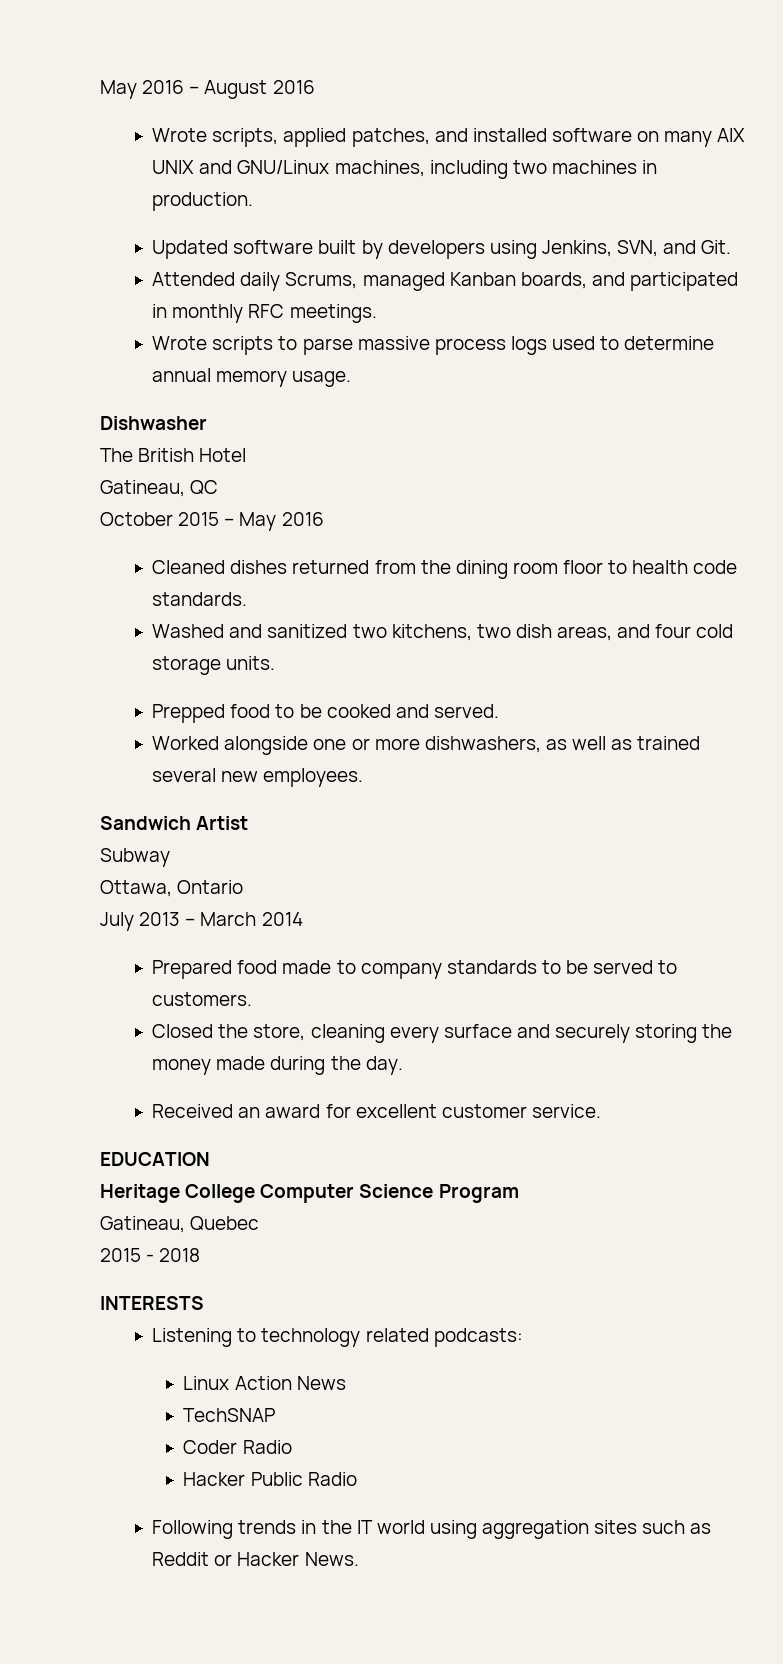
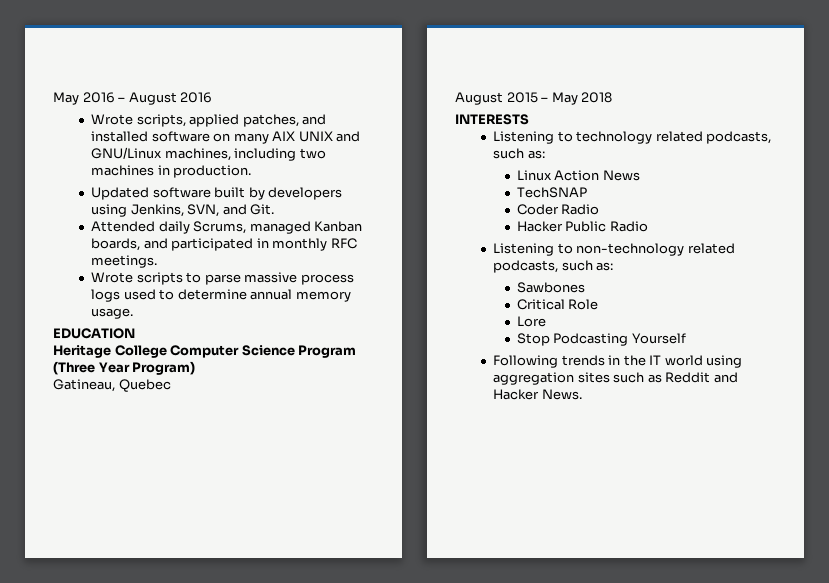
[100,416,207,430] [100,448,247,462] [100,480,219,497] [100,512,324,531] [152,560,738,579] [152,592,248,606] [152,624,734,641] [152,656,276,675] [152,704,499,723] [152,736,701,755] [152,768,364,787] [100,816,249,830] [100,848,170,867] [100,880,244,897] [100,912,303,931] [152,960,678,979] [152,992,253,1006] [152,1024,733,1043] [152,1056,403,1075] [152,1104,601,1118] // Dishwasher // The British Hotel // Gatineau, QC // October 2015 – May 2016 // Cleaned dishes returned from the dining room floor to health code standards. // Washed and sanitized two kitchens, two dish areas, and four cold storage units. // Prepped food to be cooked and served. // Worked alongside one or more dishwashers, as well as trained several new employees. // Sandwich Artist // Subway // Ottawa, Ontario // July 2013 – March 2014 // Prepared food made to company standards to be served to customers. // Closed the store, cleaning every surface and securely storing the money made during the day. // Received an award for excellent customer service. -> (134, 313) none
(519, 1193) none -> [53,361,196,375] (Three Year Program)
[100,1248,155,1262] 2015 - -> [455,92,578,105] August 2015 – May
[433,1328,523,1347] podcasts: -> [706,131,772,144] [493,148,545,159] podcasts, such as:
(357, 1479) none -> [493,243,735,256] [493,260,614,273] [516,282,585,293] [516,299,599,310] [516,316,546,327] [516,333,686,346] // Listening to non-technology related podcasts, such as: // Sawbones // Critical Role // Lore // Stop Podcasting Yourself
[214,1554,233,1566] or -> [713,372,738,383] and

